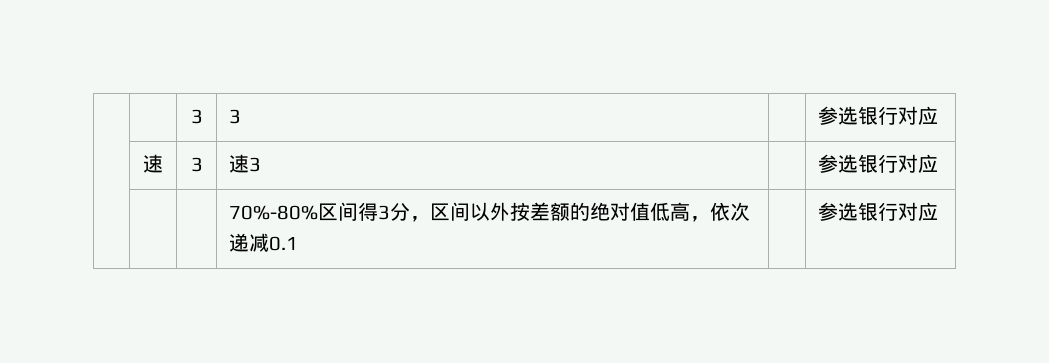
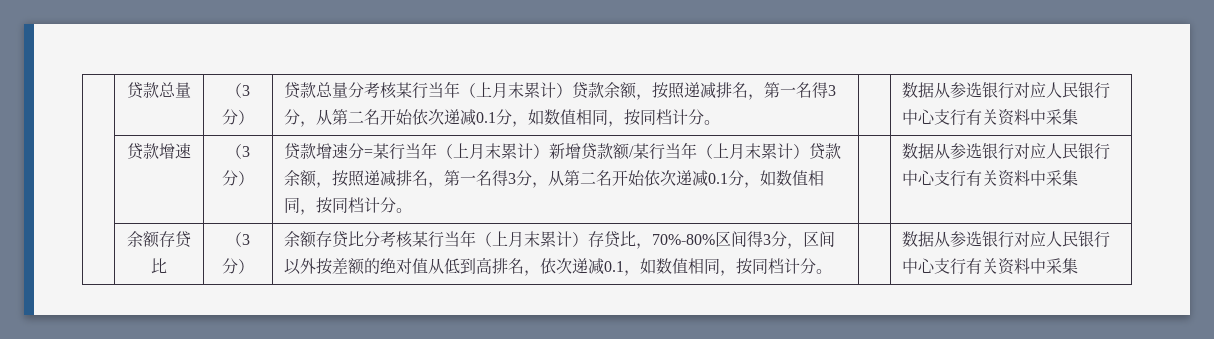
[190,109,203,124] [229,109,242,124] [818,106,939,125] | | 3 | 3 | | 参选银行对应 // | -> [127,82,191,99] [226,83,250,98] [222,109,254,125] [284,81,837,100] [284,109,721,127] [902,82,1111,99] [902,109,1079,126] [127,143,175,160] | 贷款总量 | （3分） | 贷款总量分考核某行当年（上月末累计）贷款余额，按照递减排名，第一名得3分，从第二名开始依次递减0.1分，如数值相同，按同档计分。 | | 数据从参选银行对应人民银行中心支行有关资料中采集 // | 贷款增
[190,157,203,172] [229,154,262,173] [818,154,939,173] 3 | 速3 | | 参选银行对应 // | | | -> [226,144,250,159] [222,170,254,186] [284,142,842,160] [284,170,825,188] [284,197,413,215] [902,143,1111,160] [902,170,1079,187] [127,231,192,248] [151,258,167,274] [226,232,250,247] [222,258,254,274] [284,230,653,249] （3分） | 贷款增速分=某行当年（上月末累计）新增贷款额/某行当年（上月末累计）贷款余额，按照递减排名，第一名得3分，从第二名开始依次递减0.1分，如数值相同，按同档计分。 | | 数据从参选银行对应人民银行中心支行有关资料中采集 // | 余额存贷比 | （3分） | 余额存贷比分考核某行当年（上月末累计）存贷比，
[650,202,691,221] 低高 -> [428,257,525,274] 从低到高排名
[818,202,939,221] | | 参选银行对应 -> [624,258,833,276] [902,231,1111,248] [902,258,1079,275] ，如数值相同，按同档计分。 | | 数据从参选银行对应人民银行中心支行有关资料中采集

